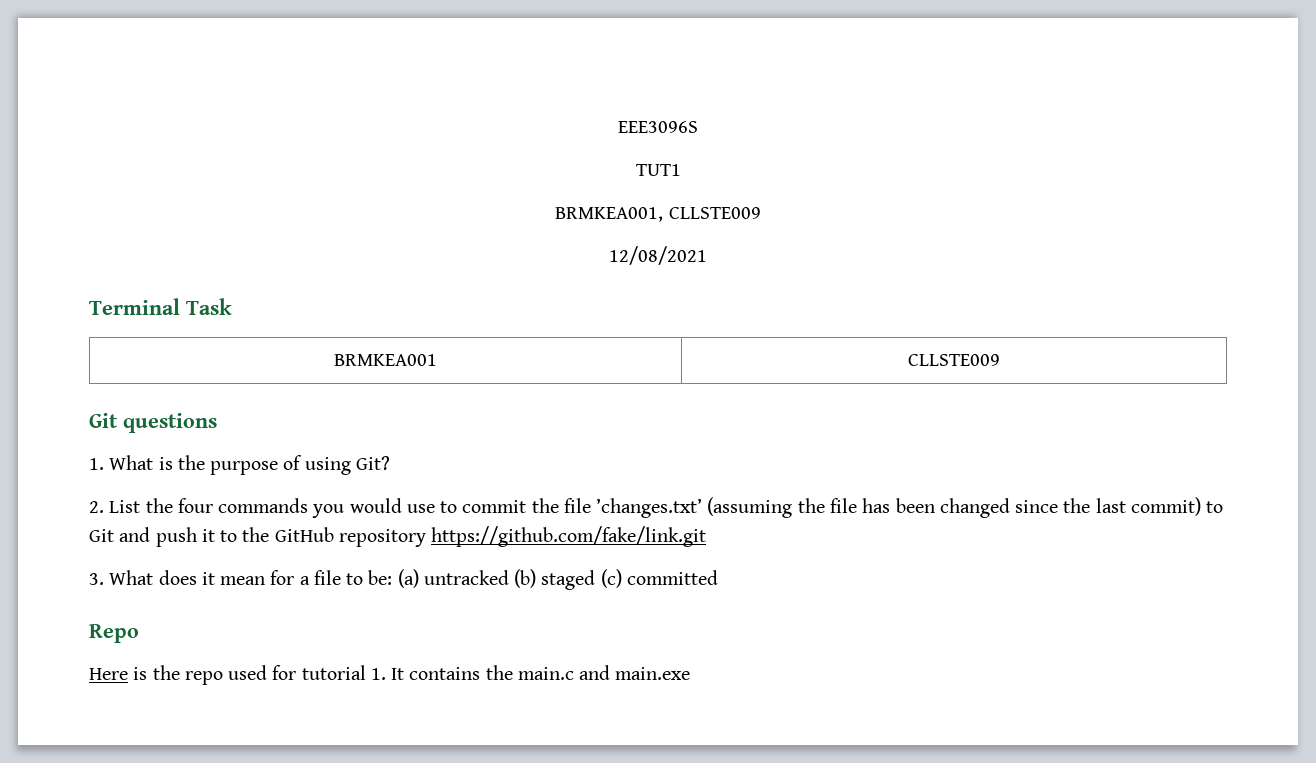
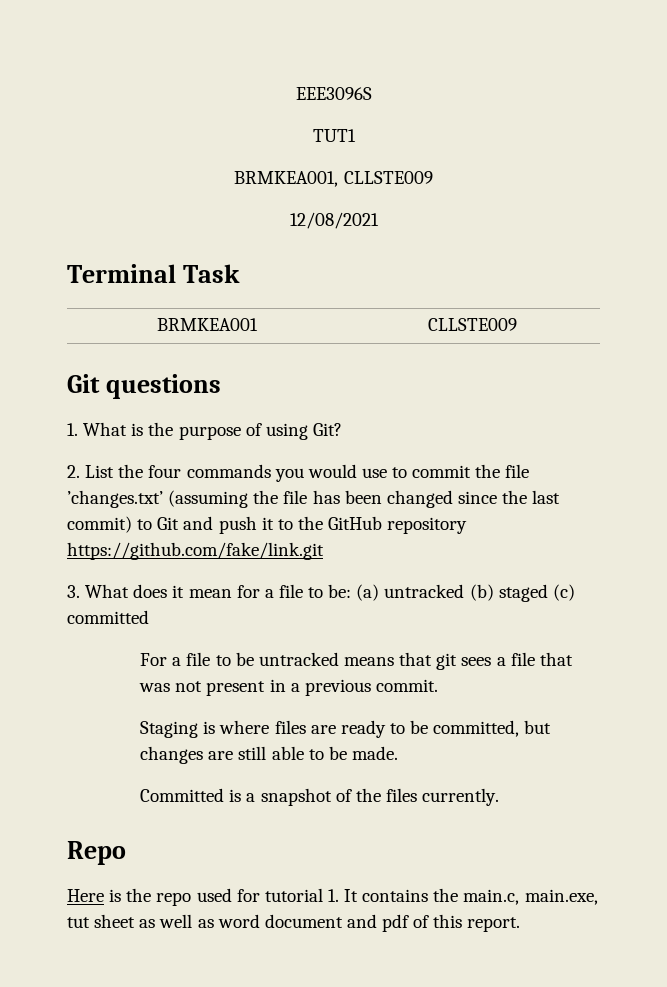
(718, 577) none -> [140,652,573,670] [139,679,439,696] [140,720,552,738] [140,746,399,764] [140,788,500,806] // For a file to be untracked means that git sees a file that was not present in a previous commit. // Staging is where files are ready to be committed, but changes are still able to be made. // Committed is a snapshot of the files currently.
[517,665,691,680] main.c and main.exe -> [463,889,598,905] [67,914,521,932] main.c, main.exe, tut sheet as well as word document and pdf of this report.

